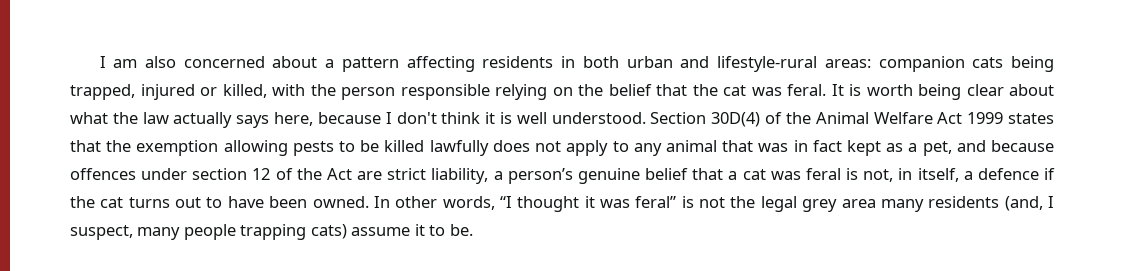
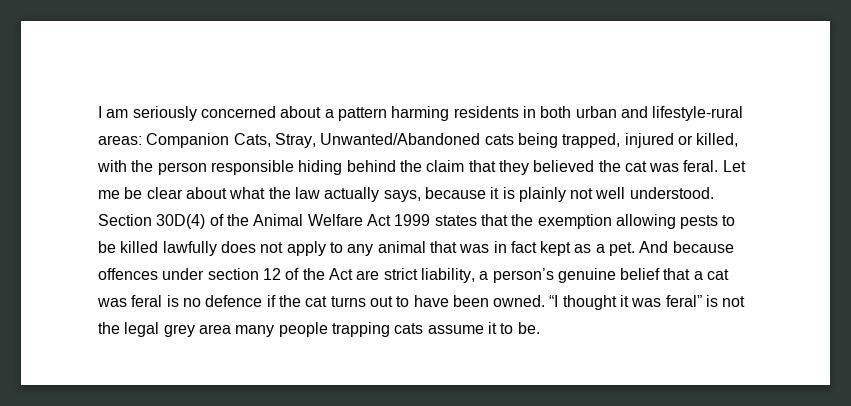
[144,56,176,68] also -> [132,106,197,121] seriously
[406,56,475,72] affecting -> [391,106,450,121] harming
[878,56,965,72] companion -> [146,133,481,148] Companion Cats, Stray, Unwanted/Abandoned
[495,84,961,100] relying on the belief that the cat was feral. It is worth being -> [298,160,746,175] [98,187,143,199] hiding behind the claim that they believed the cat was feral. Let me be
[236,112,512,128] says here, because I don't think it is -> [383,187,594,202] says, because it is plainly not
[922,140,986,156] pet, and -> [609,241,669,256] pet. And
[863,168,973,182] not, in itself, a -> [182,298,201,307] no
[373,196,495,210] In other words, -> (546, 301) none
[928,196,1055,211] [70,225,181,240] residents (and, I suspect, many -> (275, 331) none
[310,224,347,239] cats) -> [394,323,424,334] cats

